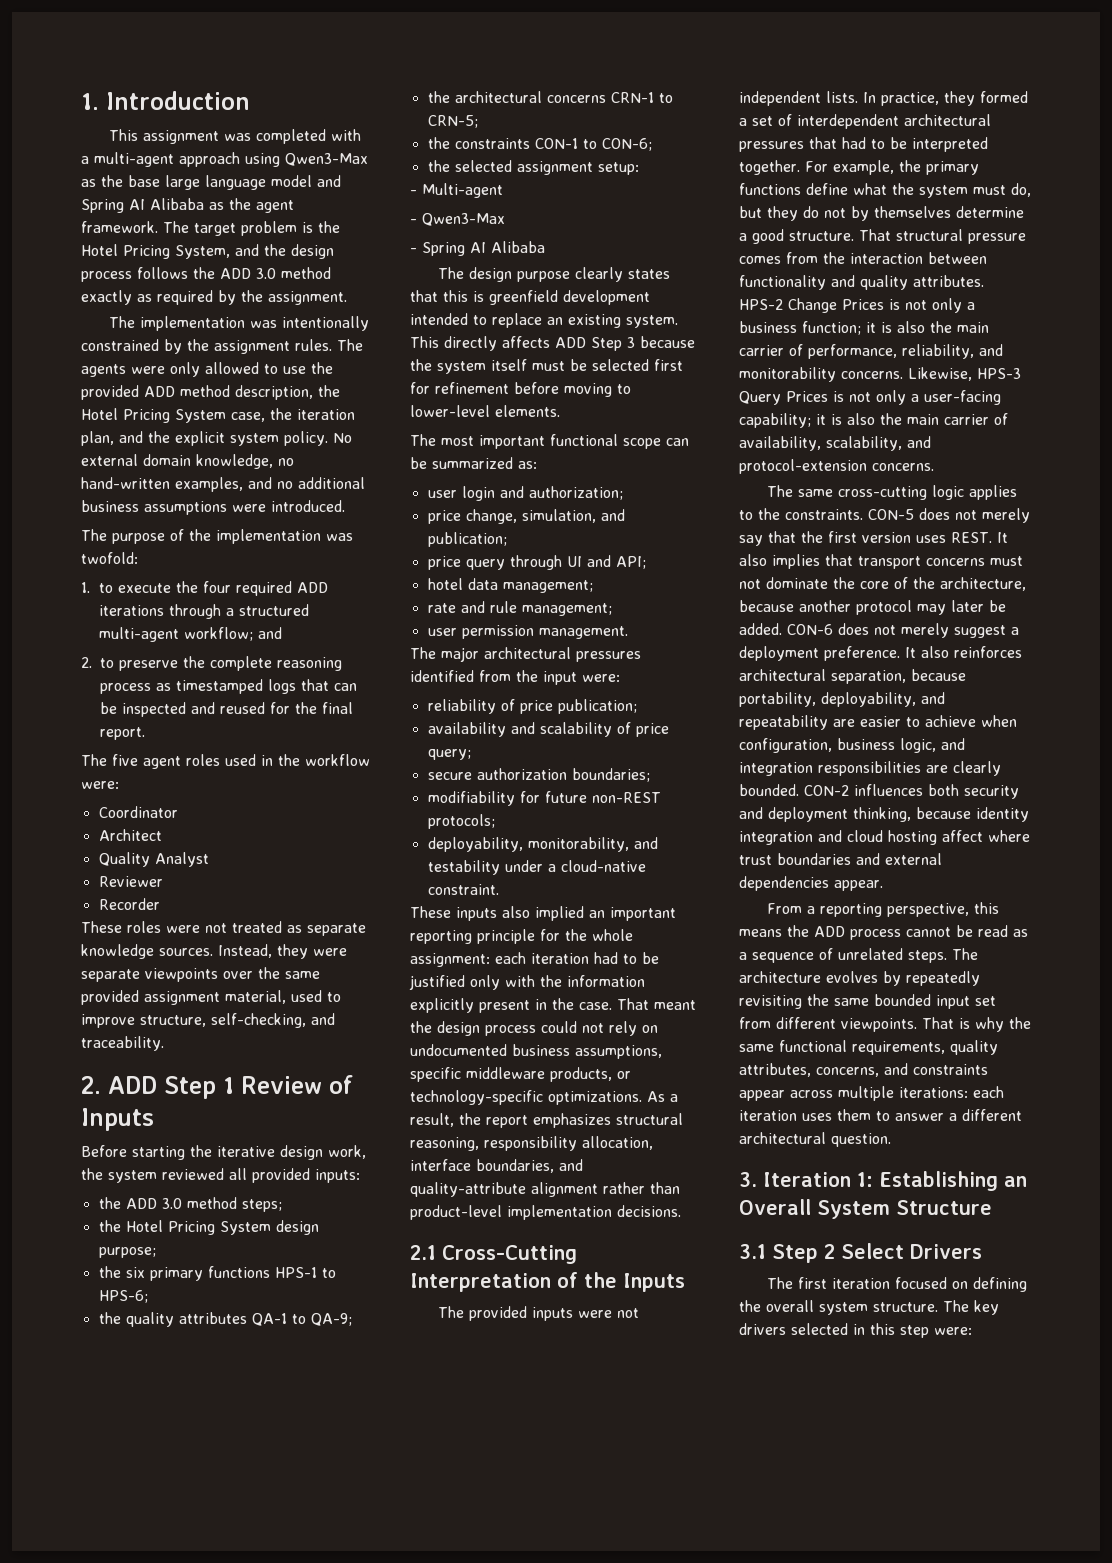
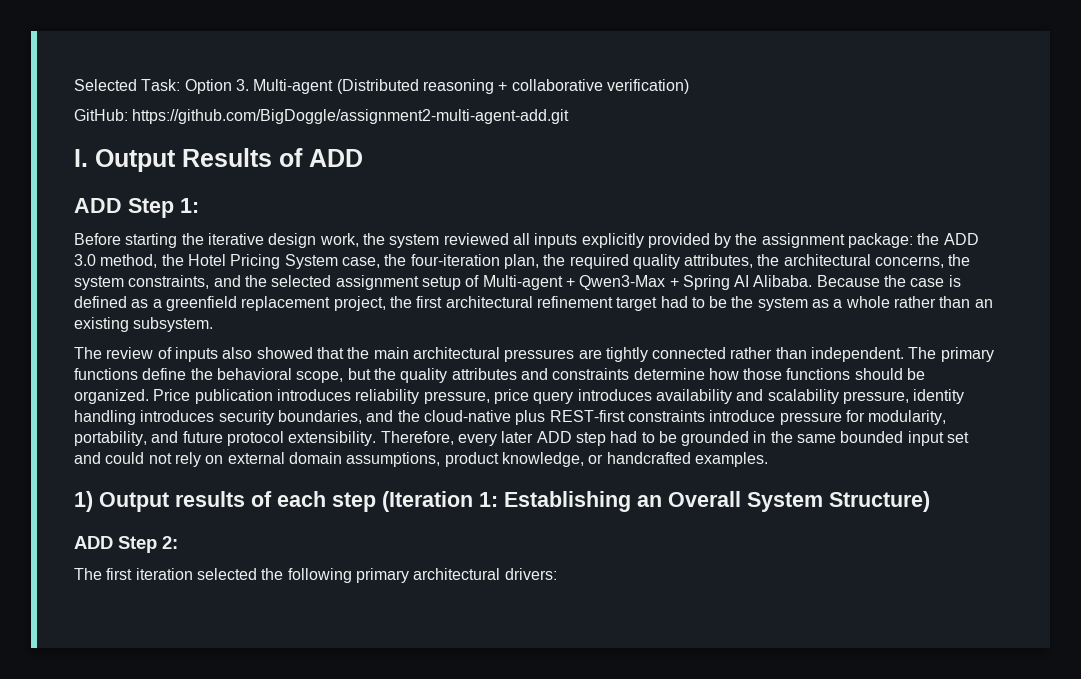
[81,91,250,110] [109,129,362,144] [81,152,368,167] [81,175,341,190] [81,198,294,213] [81,221,340,236] [81,244,334,259] [81,267,331,282] [81,290,347,305] [109,316,370,331] [81,339,363,354] [81,362,333,377] [81,385,340,400] [81,408,355,423] [81,431,352,446] [81,454,294,469] [81,477,365,492] [81,500,345,515] [81,529,353,544] [81,552,138,564] [81,581,328,596] [98,604,309,619] [98,627,282,642] [81,656,342,671] [100,679,357,694] [100,702,353,717] [100,727,145,740] [81,754,370,769] [81,781,119,789] [98,806,178,818] [98,829,162,841] [98,852,209,867] [98,876,163,887] [98,898,160,910] [81,921,366,936] [81,944,347,959] [81,967,320,982] [81,990,341,1005] [81,1013,335,1028] [81,1036,164,1051] [81,1075,353,1099] [81,1108,154,1131] 1. Introduction // This assignment was completed with a multi-agent approach using Qwen3-Max as the base large language model and Spring AI Alibaba as the agent framework. The target problem is the Hotel Pricing System, and the design process follows the ADD 3.0 method exactly as required by the assignment. // The implementation was intentionally constrained by the assignment rules. The agents were only allowed to use the provided ADD method description, the Hotel Pricing System case, the iteration plan, and the explicit system policy. No external domain knowledge, no hand-written examples, and no additional business assumptions were introduced. // The purpose of the implementation was twofold: // 1. to execute the four required ADD iterations through a structured multi-agent workflow; and // 2. to preserve the complete reasoning process as timestamped logs that can be inspected and reused for the final report. // The five agent roles used in the workflow were: // Coordinator // Architect // Quality Analyst // Reviewer // Recorder // These roles were not treated as separate knowledge sources. Instead, they were separate viewpoints over the same provided assignment material, used to improve structure, self-checking, and traceability. // 2. ADD Step 1 Review of Inputs -> [74,79,689,94] [74,109,570,124] [74,148,363,172] [74,198,199,218] Selected Task: Option 3. Multi-agent (Distributed reasoning + collaborative verification) // GitHub: https://github.com/BigDoggle/assignment2-multi-agent-add.git // I. Output Results of ADD // ADD Step 1:
[252,1168,360,1183] [98,1197,282,1212] [98,1220,319,1235] [98,1247,156,1258] [98,1266,336,1281] [98,1290,148,1303] [98,1312,352,1327] [427,91,673,103] [427,115,478,128] [427,137,652,151] [427,160,639,175] [410,183,503,198] [410,213,505,226] [410,241,545,256] [438,267,671,282] [410,290,650,305] [410,313,678,328] [410,336,695,351] [410,359,683,374] [410,382,631,397] [410,405,560,417] [410,434,689,449] [410,457,537,469] [427,486,623,501] [427,509,625,524] [427,532,507,547] [427,555,646,570] [427,578,593,593] [427,601,612,616] [427,625,628,639] [410,647,641,662] [410,670,620,685] [427,699,637,714] [427,722,669,737] [427,749,471,760] [427,768,650,782] [427,791,661,806] [427,814,495,829] [427,837,658,852] [427,860,646,875] [427,884,499,895] [410,906,676,921] [410,929,633,944] [410,952,659,967] [409,975,645,990] [410,998,696,1013] [410,1021,658,1036] [410,1044,662,1059] [410,1067,631,1082] [410,1090,678,1105] [410,1113,683,1128] [410,1136,653,1151] [410,1159,583,1173] [410,1182,680,1197] [410,1205,681,1220] [410,1245,577,1264] [410,1272,685,1292] [438,1306,640,1321] [739,91,1028,106] [739,114,991,129] [739,137,988,152] [739,160,979,175] [739,183,1031,198] [739,206,1024,221] [739,229,1026,244] [739,252,987,264] [739,275,984,290] [739,298,975,313] [739,321,989,335] [739,344,1003,359] [739,367,1021,382] [739,390,1001,405] [739,413,1008,428] [739,436,931,451] [739,459,934,474] [767,485,1018,500] [739,508,1030,523] [739,531,1008,546] [739,554,1023,569] [739,577,1026,591] [739,600,1006,615] [739,623,1019,638] [739,646,1022,661] [739,669,966,684] [739,692,945,707] [739,715,1017,730] [739,738,965,753] [739,761,1001,776] [739,784,1019,799] [739,807,1029,822] [739,830,1030,845] [739,853,942,865] [739,876,883,891] [767,902,1000,917] [739,925,1028,940] [739,948,978,963] [739,971,980,986] [739,994,996,1009] [739,1017,1031,1032] [739,1040,998,1055] [739,1063,988,1077] [739,1086,1004,1101] [739,1109,1022,1121] [739,1132,891,1147] [739,1172,851,1187] provided inputs: // the ADD 3.0 method steps; // the Hotel Pricing System design purpose; // the six primary functions HPS-1 to HPS-6; // the quality attributes QA-1 to QA-9; // the architectural concerns CRN-1 to CRN-5; // the constraints CON-1 to CON-6; // the selected assignment setup: // - Multi-agent // - Qwen3-Max // - Spring AI Alibaba // The design purpose clearly states that this is greenfield development intended to replace an existing system. This directly affects ADD Step 3 because the system itself must be selected first for refinement before moving to lower-level elements. // The most important functional scope can be summarized as: // user login and authorization; // price change, simulation, and publication; // price query through UI and API; // hotel data management; // rate and rule management; // user permission management. // The major architectural pressures identified from the input were: // reliability of price publication; // availability and scalability of price query; // secure authorization boundaries; // modifiability for future non-REST protocols; // deployability, monitorability, and testability under a cloud-native constraint. // These inputs also implied an important reporting principle for the whole assignment: each iteration had to be justified only with the information explicitly present in the case. That meant the design process could not rely on undocumented business assumptions, specific middleware products, or technology-specific optimizations. As a result, the report emphasizes structural reasoning, responsibility allocation, interface boundaries, and quality-attribute alignment rather than product-level implementation decisions. // 2.1 Cross-Cutting Interpretation of the Inputs // The provided inputs were not independent lists. In practice, they formed a set of interdependent architectural pressures that had to be interpreted together. For example, the primary functions define what the system must do, but they do not by themselves determine a good structure. That structural pressure comes from the interaction between functionality and quality attributes. HPS-2 Change Prices is not only a business function; it is also the main carrier of performance, reliability, and monitorability concerns. Likewise, HPS-3 Query Prices is not only a user-facing capability; it is also the main carrier of availability, scalability, and protocol-extension concerns. // The same cross-cutting logic applies to the constraints. CON-5 does not merely say that the first version uses REST. It also implies that transport concerns must not dominate the core of the architecture, because another protocol may later be added. CON-6 does not merely suggest a deployment preference. It also reinforces architectural separation, because portability, deployability, and repeatability are easier to achieve when configuration, business logic, and integration responsibilities are clearly bounded. CON-2 influences both security and deployment thinking, because identity integration and cloud hosting affect where trust boundaries and external dependencies appear. // From a reporting perspective, this means the ADD process cannot be read as a sequence of unrelated steps. The architecture evolves by repeatedly revisiting the same bounded input set from different viewpoints. That is why the same functional requirements, quality attributes, concerns, and constraints appear across multiple iterations: each iteration uses them to answer a different architectural question. // 3. Iteration -> [534,233,979,248] [74,254,971,269] [74,275,961,290] [74,296,993,311] [74,317,214,332] [74,347,994,362] [74,368,926,383] [74,389,965,404] [74,410,947,425] [74,431,970,446] [74,452,768,467] [74,491,473,512] inputs explicitly provided by the assignment package: the ADD 3.0 method, the Hotel Pricing System case, the four-iteration plan, the required quality attributes, the architectural concerns, the system constraints, and the selected assignment setup of Multi-agent + Qwen3-Max + Spring AI Alibaba. Because the case is defined as a greenfield replacement project, the first architectural refinement target had to be the system as a whole rather than an existing subsystem. // The review of inputs also showed that the main architectural pressures are tightly connected rather than independent. The primary functions define the behavioral scope, but the quality attributes and constraints determine how those functions should be organized. Price publication introduces reliability pressure, price query introduces availability and scalability pressure, identity handling introduces security boundaries, and the cloud-native plus REST-first constraints introduce pressure for modularity, portability, and future protocol extensibility. Therefore, every later ADD step had to be grounded in the same bounded input set and could not rely on external domain assumptions, product knowledge, or handcrafted examples. // 1) Output results of each step (Iteration
[896,1200,992,1215] [739,1243,982,1263] [767,1277,1028,1292] [739,1300,999,1315] [739,1323,972,1338] Structure // 3.1 Step 2 Select Drivers // The first iteration focused on defining the overall system structure. The key drivers selected in this step were: -> [829,491,930,512] [74,536,178,553] [74,568,557,583] Structure) // ADD Step 2: // The first iteration selected the following primary architectural drivers:

